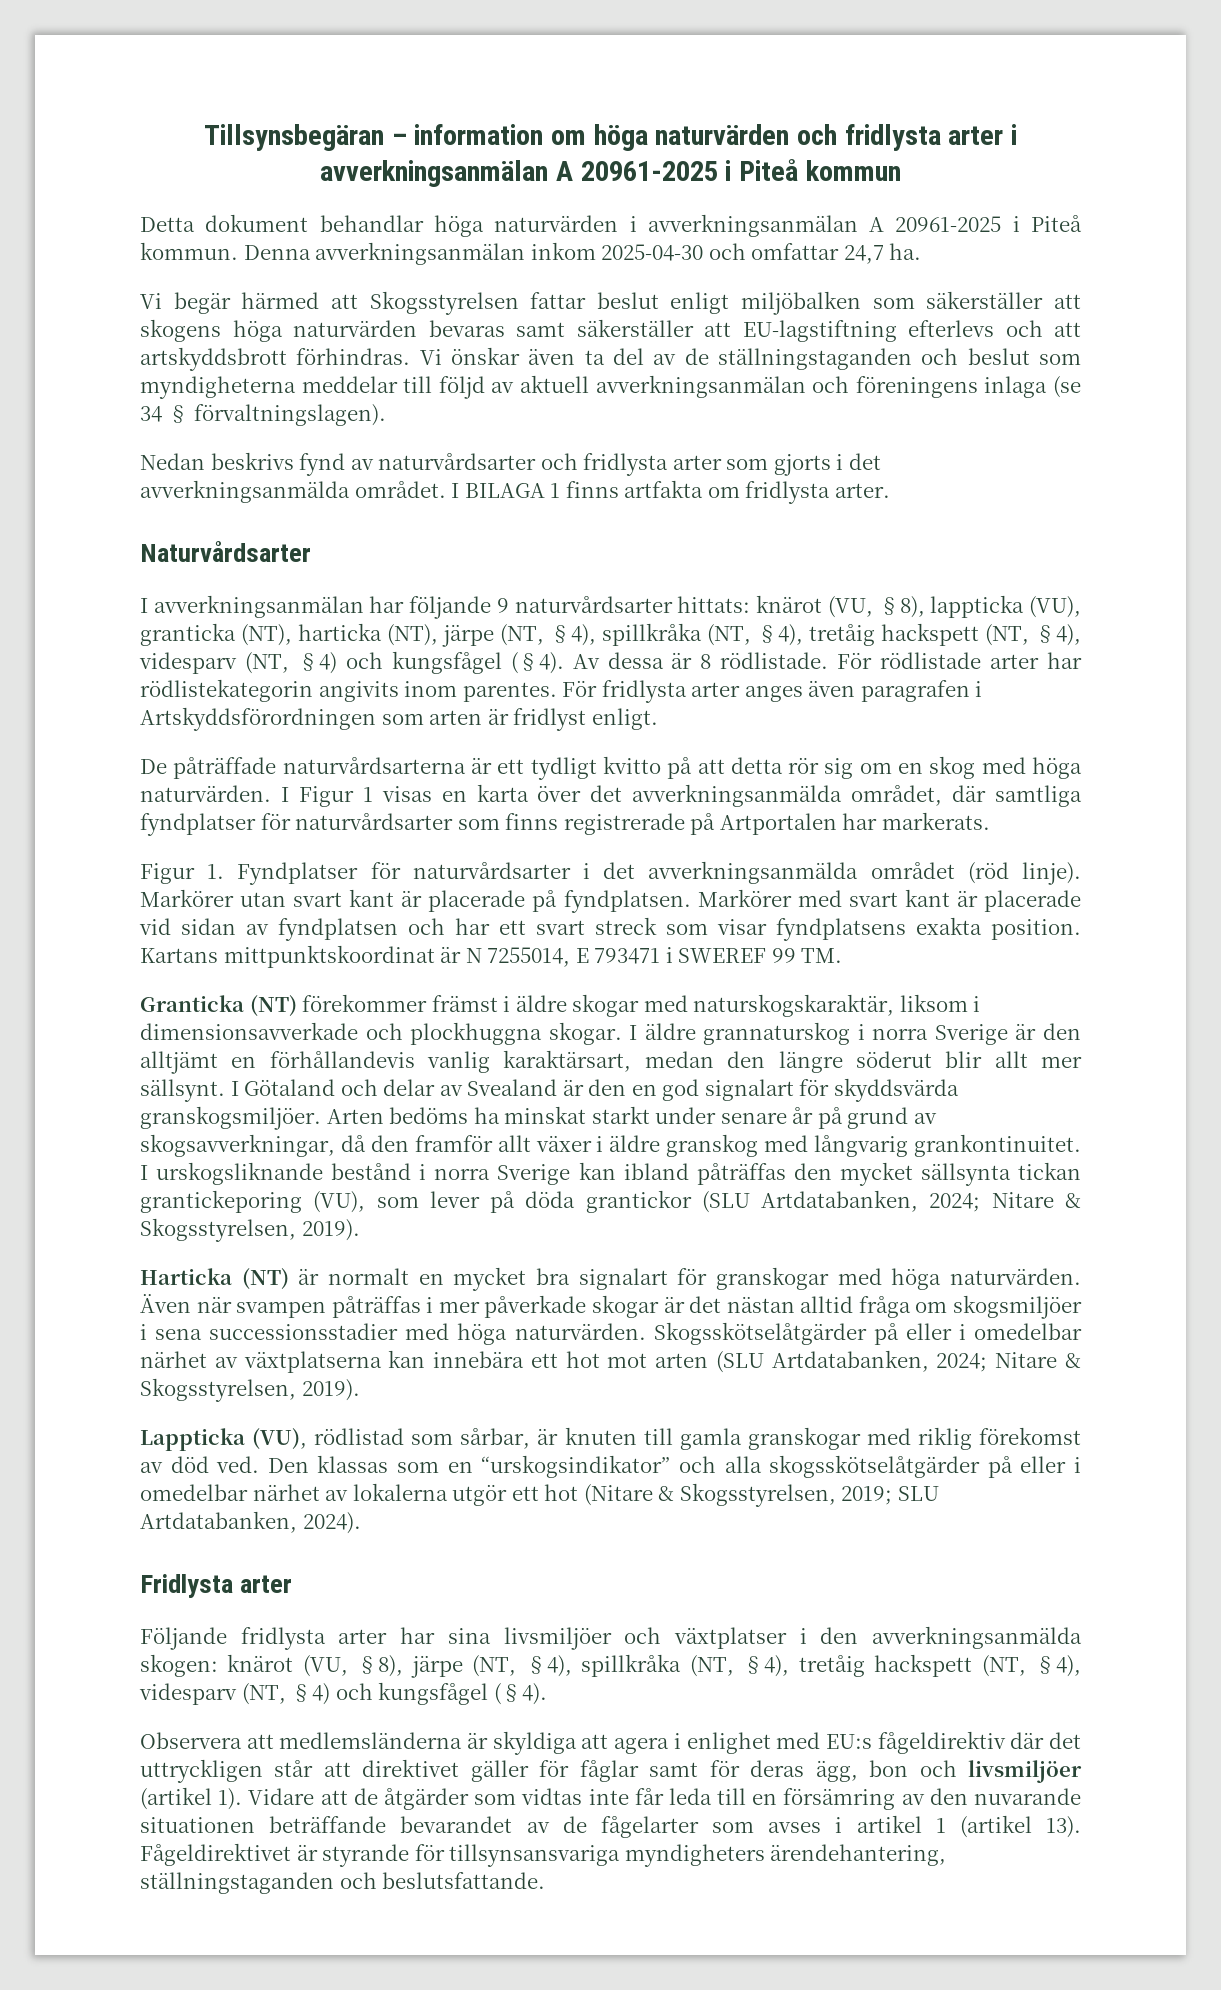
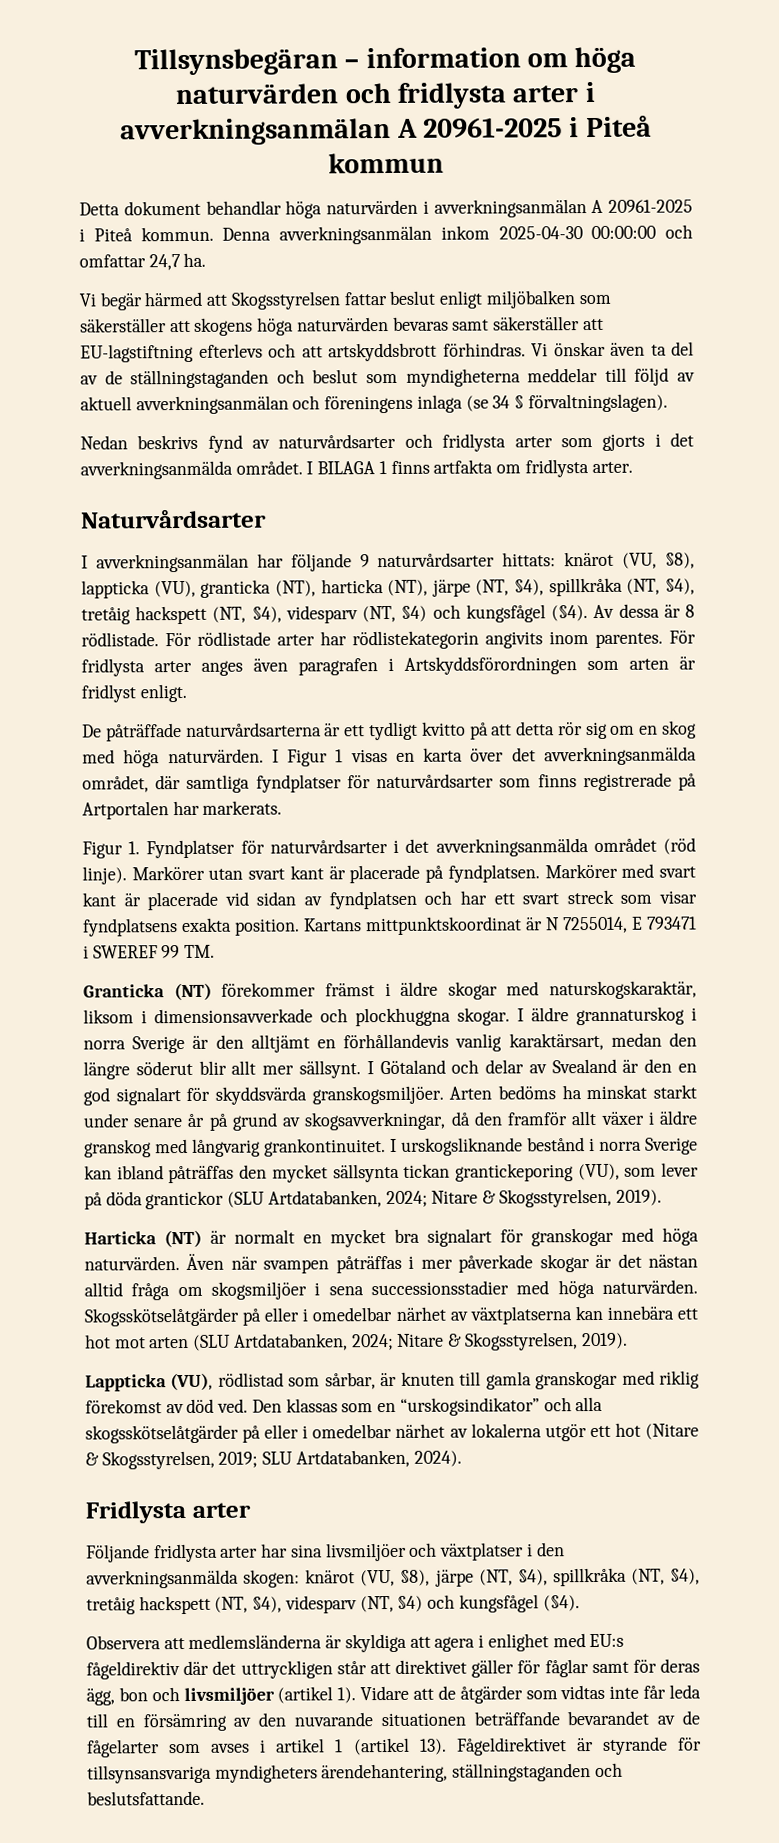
(704, 252) none -> [591,225,657,240] 00:00:00

